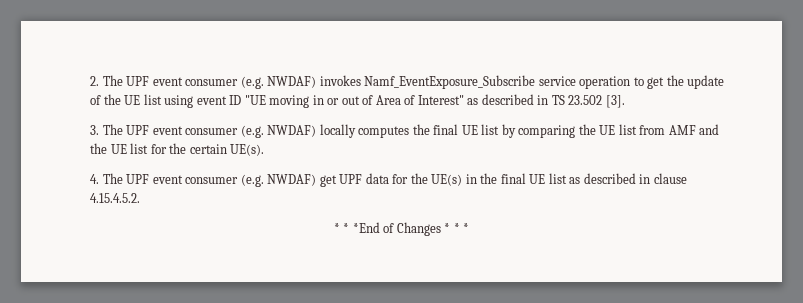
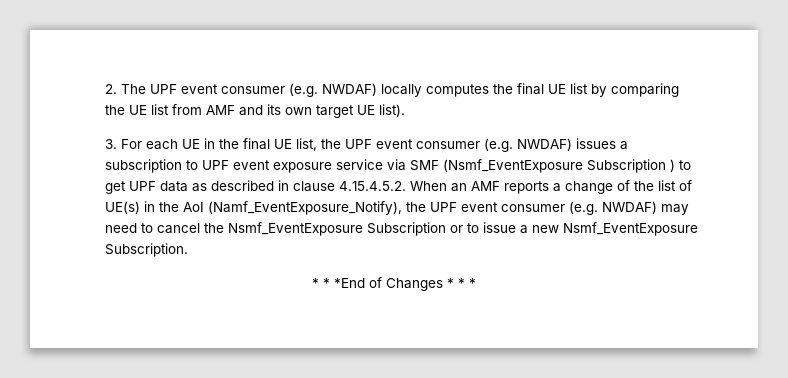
[319,75,725,89] [90,94,625,108] [90,124,317,138] invokes Namf_EventExposure_Subscribe service operation to get the update of the UE list using event ID "UE moving in or out of Area of Interest" as described in TS 23.502 [3]. // 3. The UPF event consumer (e.g. NWDAF) -> (378, 89) none
[90,143,265,156] [90,173,567,187] the UE list for the certain UE(s). // 4. The UPF event consumer (e.g. NWDAF) get UPF data for the UE(s) in the final UE list -> [267,104,406,118] [105,138,629,152] [105,159,692,173] [105,181,189,194] its own target UE list). // 3. For each UE in the final UE list, the UPF event consumer (e.g. NWDAF) issues a subscription to UPF event exposure service via SMF (Nsmf_EventExposure Subscription ) to get UPF data
(141, 198) none -> [410,180,693,194] [105,201,690,215] [105,222,699,236] [105,243,189,257] When an AMF reports a change of the list of UE(s) in the AoI (Namf_EventExposure_Notify), the UPF event consumer (e.g. NWDAF) may need to cancel the Nsmf_EventExposure Subscription or to issue a new Nsmf_EventExposure Subscription.

